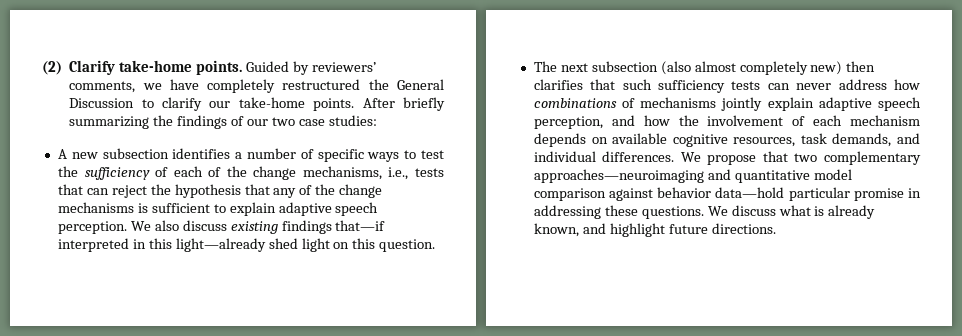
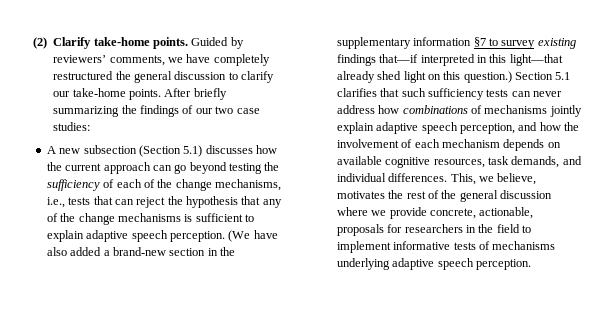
[397,79,444,90] [69,98,135,108] General Discussion -> [134,71,227,83] general discussion
[172,148,445,162] identifies a number of specific ways to test -> [138,145,277,157] [46,162,262,174] (Section 5.1) discusses how the current approach can go beyond testing
[130,220,227,231] We also discuss -> [228,230,278,242] [46,247,235,256] [336,37,536,49] (We have also added a brand-new section in the supplementary information §7 to survey
[175,238,266,252] light—already -> [509,54,563,66] [336,71,375,83] light—that already
[379,239,436,252] [533,61,876,75] question. // The next subsection (also almost completely new) then -> [463,71,571,83] question.) Section 5.1
[680,151,921,165] [533,169,852,183] [533,187,921,201] [533,205,876,219] [533,223,776,237] We propose that two complementary approaches—neuroimaging and quantitative model comparison against behavior data—hold particular promise in addressing these questions. We discuss what is already known, and highlight future directions. -> [450,173,537,185] [336,190,552,202] [336,207,534,219] [336,224,531,236] [336,241,556,253] [336,258,531,270] This, we believe, motivates the rest of the general discussion where we provide concrete, actionable, proposals for researchers in the field to implement informative tests of mechanisms underlying adaptive speech perception.

